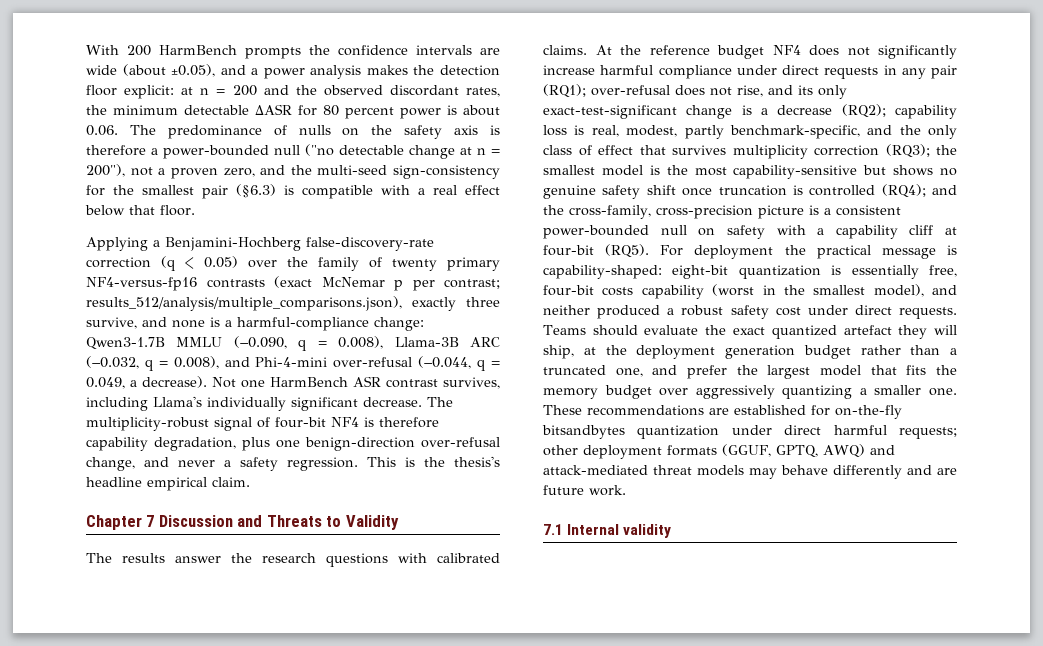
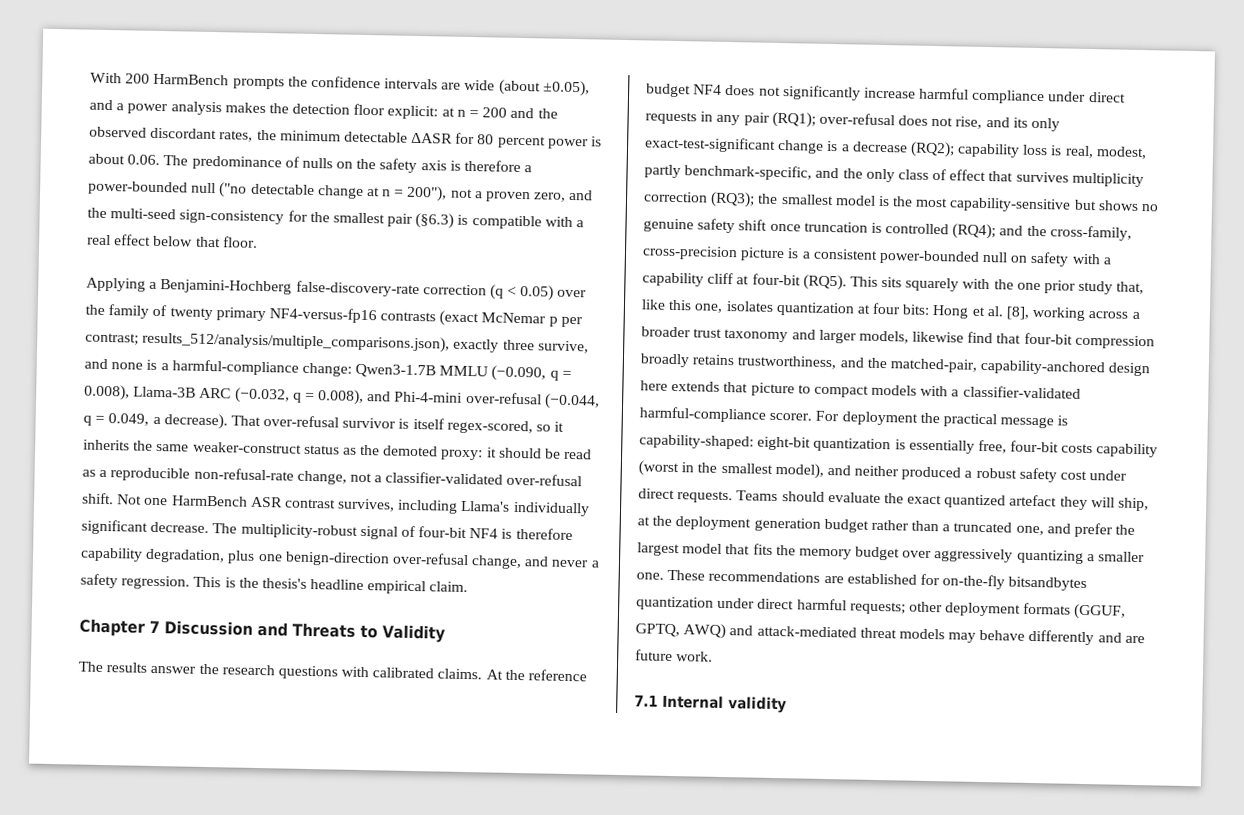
(207, 382) none -> [230,415,565,435] [83,439,593,461] [82,467,583,487] [82,492,114,505] That over-refusal survivor is itself regex-scored, so it inherits the same weaker-construct status as the demoted proxy: it should be read as a reproducible non-refusal-rate change, not a classifier-validated over-refusal shift.
(650, 251) none -> [849,276,1145,295] [641,299,1140,321] [641,326,1155,350] [640,353,1151,377] [640,380,1081,399] [639,406,813,423] This sits squarely with the one prior study that, like this one, isolates quantization at four bits: Hong et al. [8], working across a broader trust taxonomy and larger models, likewise find that four-bit compression broadly retains trustworthiness, and the matched-pair, capability-anchored design here extends that picture to compact models with a classifier-validated harmful-compliance scorer.

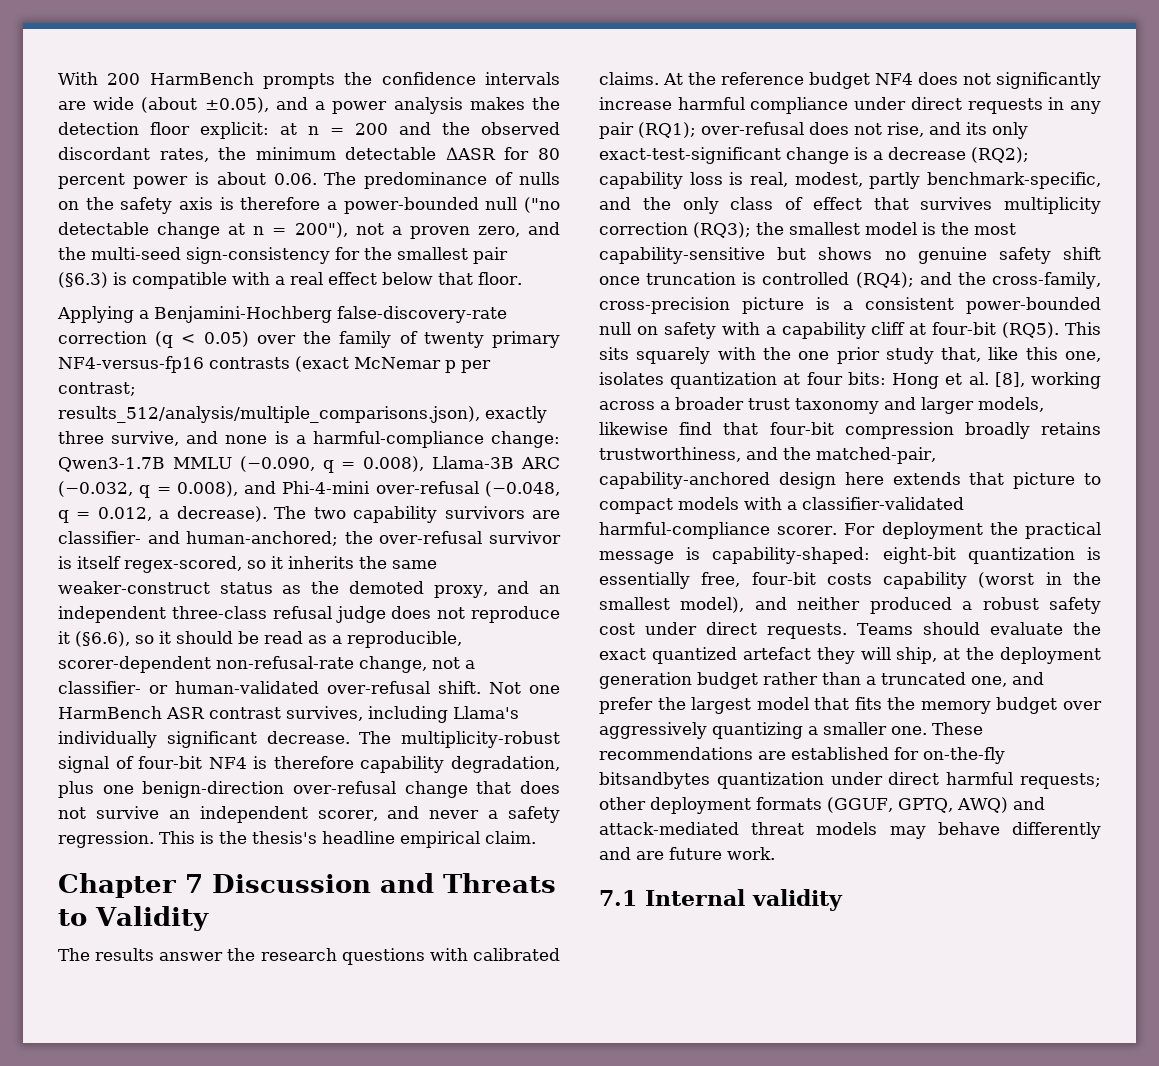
[543,393,600,410] [83,413,150,426] (−0.044, q = 0.049, -> [485,481,560,497] [58,507,152,523] (−0.048, q = 0.012,
[230,415,261,427] That -> [274,506,560,523] [58,531,373,546] The two capability survivors are classifier- and human-anchored; the
[440,449,484,461] proxy: -> [433,581,560,598] [58,606,560,623] [58,631,154,647] proxy, and an independent three-class refusal judge does not reproduce it (§6.6), so
[110,467,191,482] reproducible -> [347,631,462,648] [58,656,211,673] reproducible, scorer-dependent
[385,471,504,485] classifier-validated -> [58,681,319,694] classifier- or human-validated
[471,555,523,570] change, -> [404,781,560,798] [58,806,378,823] change that does not survive an independent scorer,

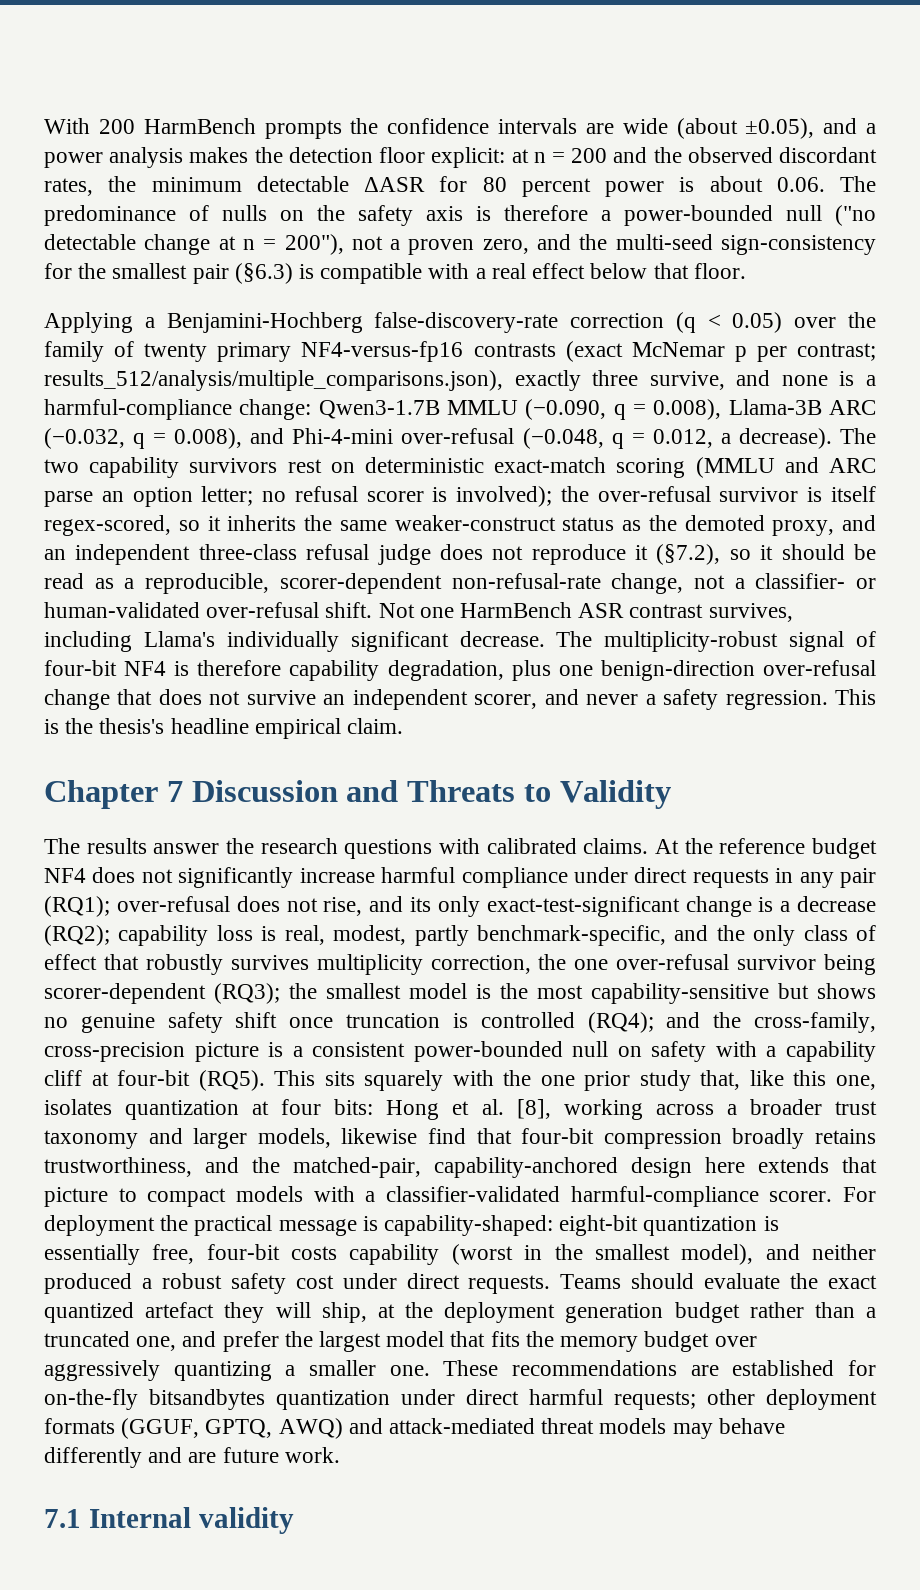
[532,510,560,519] [58,531,339,546] are classifier- and human-anchored; -> [287,457,877,478] [44,486,553,507] rest on deterministic exact-match scoring (MMLU and ARC parse an option letter; no refusal scorer is involved);
[75,631,130,647] (§6.6), -> [656,544,721,565] (§7.2),
(909, 203) none -> [145,954,223,975] robustly
[599,222,688,235] correction -> [430,954,876,975] [44,983,206,1004] correction, the one over-refusal survivor being scorer-dependent

